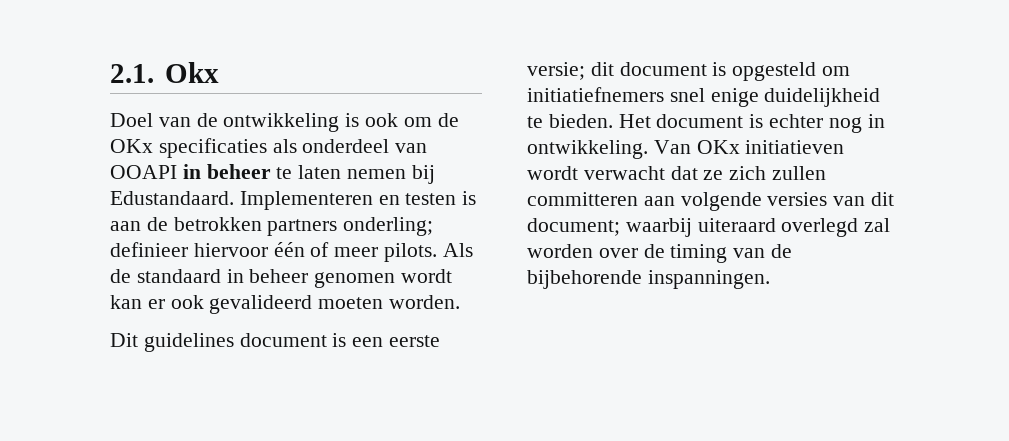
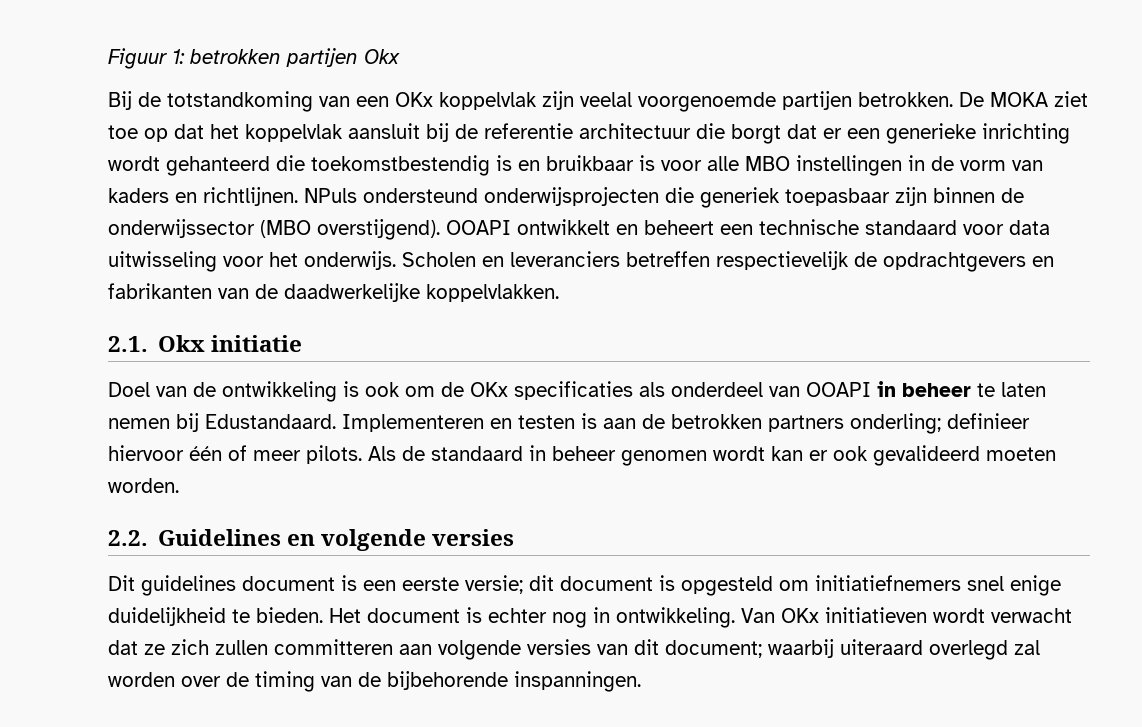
(110, 73) none -> [108,48,400,69] [108,91,1088,112] [108,123,1070,144] [108,155,1043,176] [108,187,1024,208] [108,219,1050,240] [108,251,1054,272] [108,283,559,302] Figuur 1: betrokken partijen Okx // Bij de totstandkoming van een OKx koppelvlak zijn veelal voorgenoemde partijen betrokken. De MOKA ziet toe op dat het koppelvlak aansluit bij de referentie architectuur die borgt dat er een generieke inrichting wordt gehanteerd die toekomstbestendig is en bruikbaar is voor alle MBO instellingen in de vorm van kaders en richtlijnen. NPuls ondersteund onderwijsprojecten die generiek toepasbaar zijn binnen de onderwijssector (MBO overstijgend). OOAPI ontwikkelt en beheert een technische standaard voor data uitwisseling voor het onderwijs. Scholen en leveranciers betreffen respectievelijk de opdrachtgevers en fabrikanten van de daadwerkelijke koppelvlakken. //
(219, 72) none -> [211,335,303,352] initiatie
(461, 302) none -> [108,529,515,551] // 2.2. Guidelines en volgende versies

